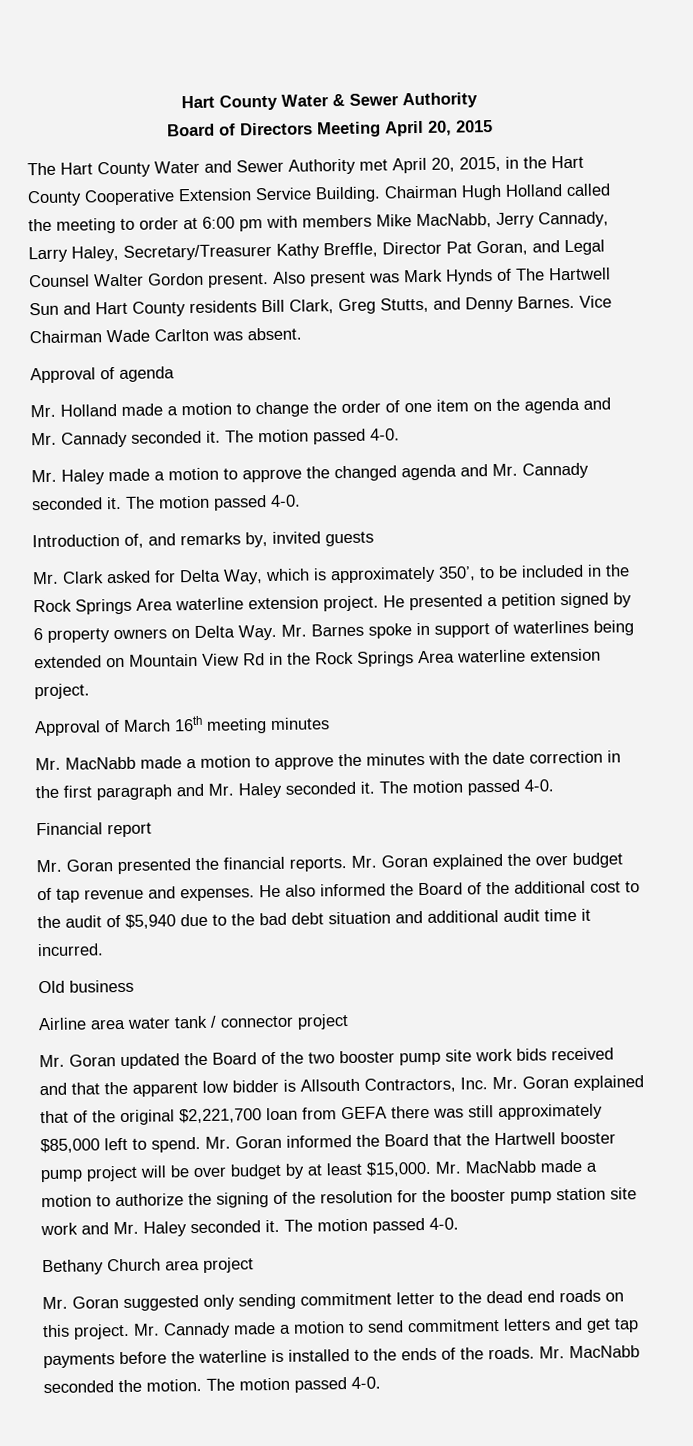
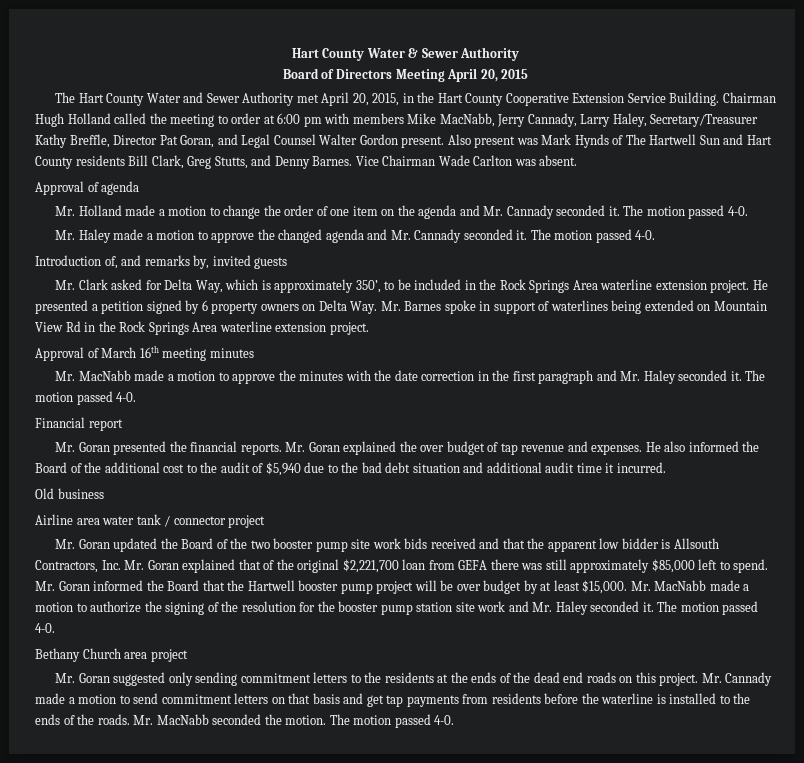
[396,1291,482,1305] letter to the -> [313,672,531,683] letters to the residents at the ends of the
(551, 1324) none -> [271,693,340,704] on that basis
(115, 1361) none -> [462,693,541,704] from residents

